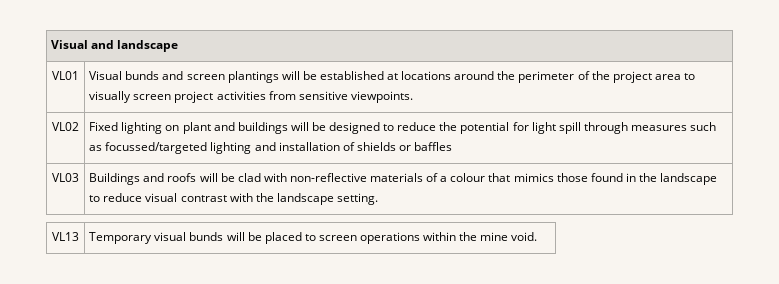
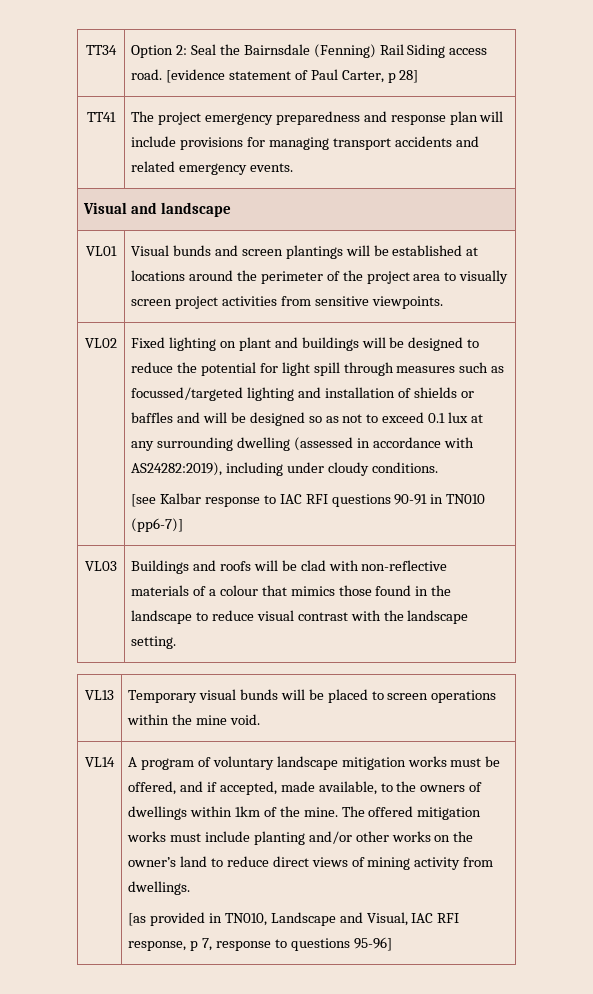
(51, 44) none -> [86,45,117,55] [131,44,488,58] [131,69,419,83] [87,112,116,122] [131,111,504,125] [131,136,479,150] [131,161,293,175] TT34 | Option 2: Seal the Bairnsdale (Fenning) Rail Siding access road. [evidence statement of Paul Carter, p 28] // TT41 | The project emergency preparedness and response plan will include provisions for managing transport accidents and related emergency events. //
(453, 146) none -> [176,412,484,426] [131,437,474,451] [131,462,438,476] [131,493,486,507] [131,518,184,532] and will be designed so as not to exceed 0.1 lux at any surrounding dwelling (assessed in accordance with AS24282:2019), including under cloudy conditions. // [see Kalbar response to IAC RFI questions 90-91 in TN010 (pp6-7)]
(538, 236) none -> [85,757,115,767] [128,756,501,770] [128,781,483,795] [128,806,482,820] [127,831,474,845] [128,856,494,870] [128,881,191,895] [128,912,460,926] [128,937,392,951] // VL14 | A program of voluntary landscape mitigation works must be offered, and if accepted, made available, to the owners of dwellings within 1km of the mine. The offered mitigation works must include planting and/or other works on the owner’s land to reduce direct views of mining activity from dwellings. // [as provided in TN010, Landscape and Visual, IAC RFI response, p 7, response to questions 95-96]

